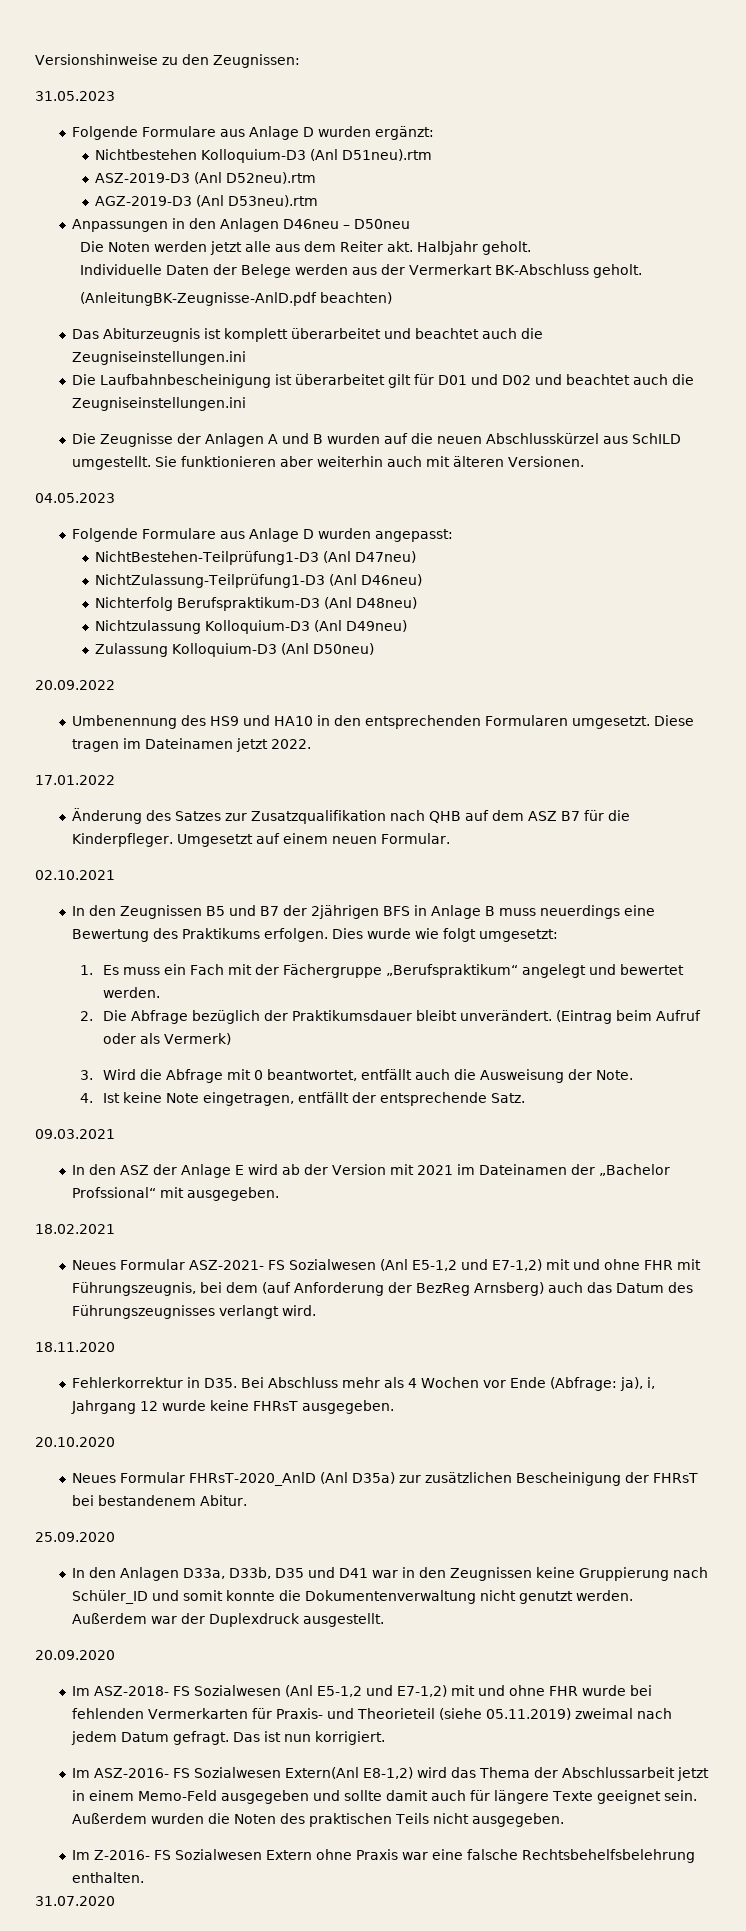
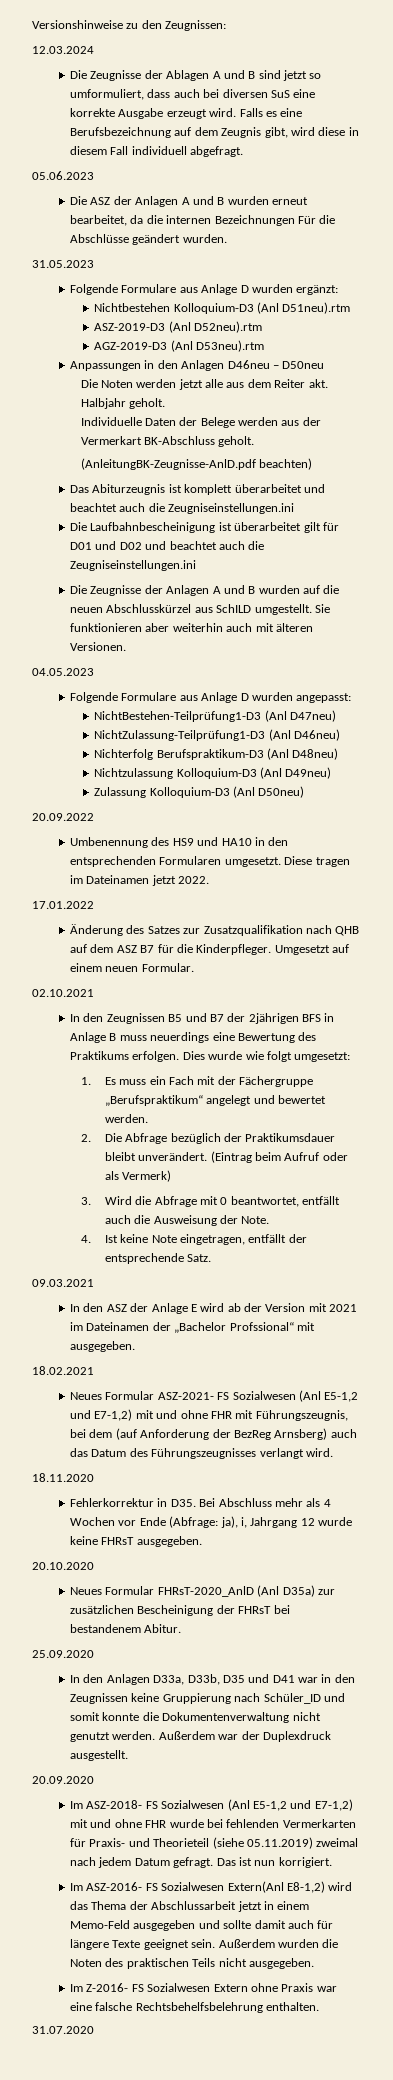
(300, 61) none -> [32,46,94,54] [70,70,322,81] [70,89,316,100] [70,108,303,119] [70,127,359,138] [70,146,244,157] [32,171,94,180] [70,196,309,207] [70,215,336,226] [70,234,227,245] // 12.03.2024 // Die Zeugnisse der Ablagen A und B sind jetzt so umformuliert, dass auch bei diversen SuS eine korrekte Ausgabe erzeugt wird. Falls es eine Berufsbezeichnung auf dem Zeugnis gibt, wird diese in diesem Fall individuell abgefragt. // 05.06.2023 // Die ASZ der Anlagen A und B wurden erneut bearbeitet, da die internen Bezeichnungen Für die Abschlüsse geändert wurden.

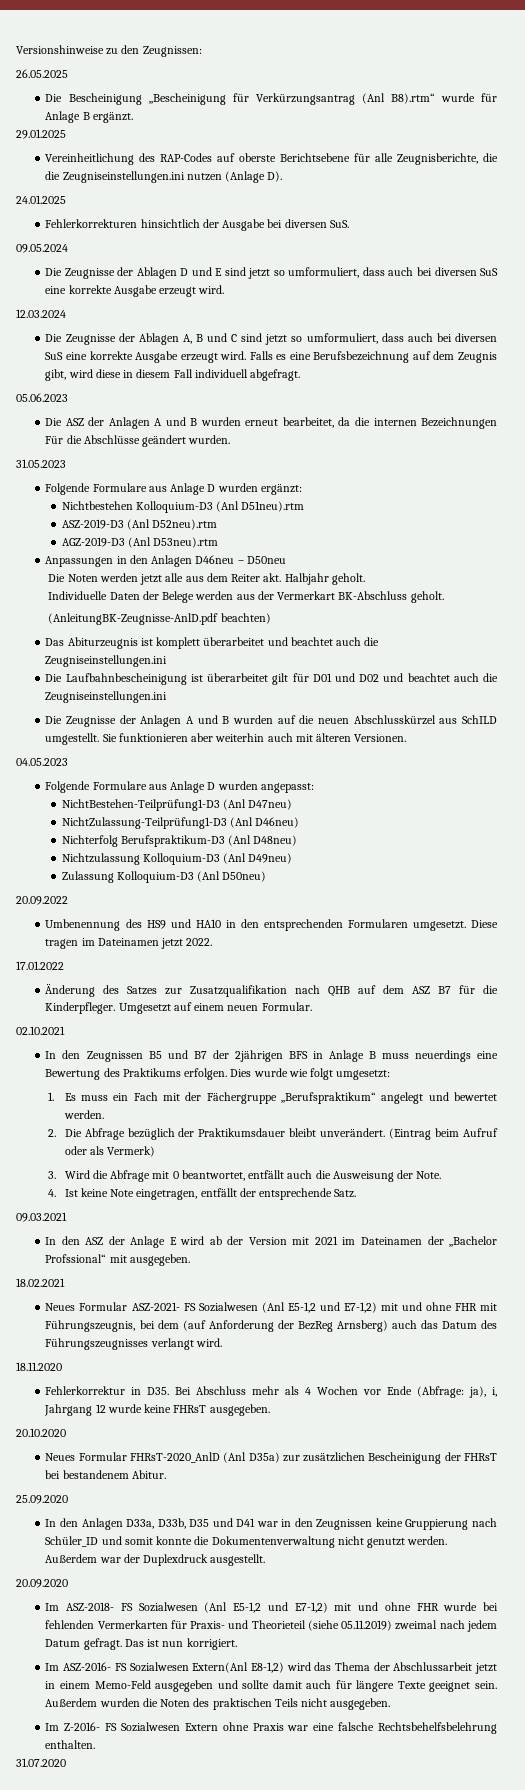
(227, 25) none -> [16,69,68,78] [45,93,497,105] [45,111,133,123] [16,129,66,139] [45,153,498,165] [45,171,283,183] [16,195,66,204] [45,219,349,231] [16,244,68,253] [45,267,498,279] [45,285,225,297] // 26.05.2025 // Die Bescheinigung „Bescheinigung für Verkürzungsantrag (Anl B8).rtm“ wurde für Anlage B ergänzt. // 29.01.2025 // Vereinheitlichung des RAP-Codes auf oberste Berichtsebene für alle Zeugnisberichte, die die Zeugniseinstellungen.ini nutzen (Anlage D). // 24.01.2025 // Fehlerkorrekturen hinsichtlich der Ausgabe bei diversen SuS. // 09.05.2024 // Die Zeugnisse der Ablagen D und E sind jetzt so umformuliert, dass auch bei diversen SuS eine korrekte Ausgabe erzeugt wird.
[212,70,256,79] A und B -> [182,333,238,344] A, B und C

